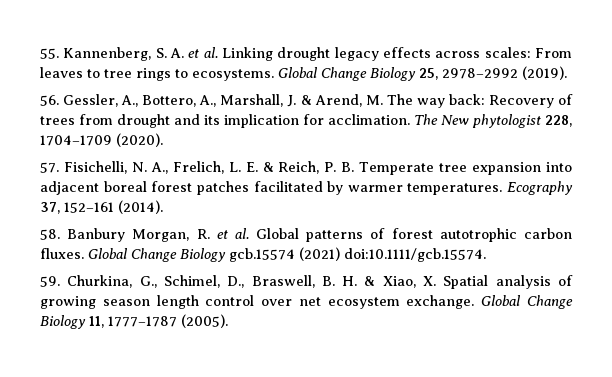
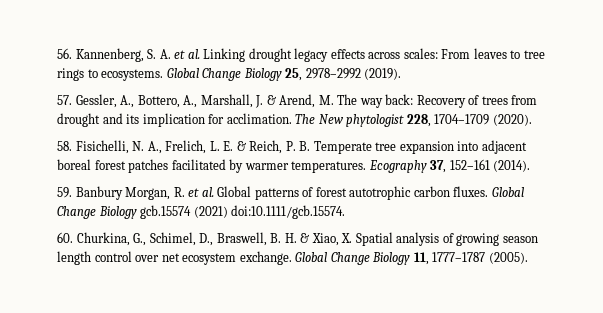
[40,48,59,59] 55. -> [57,48,72,59] 56.
[40,95,59,106] 56. -> [57,95,72,105] 57.
[40,162,59,173] 57. -> [57,141,72,151] 58.
[40,229,60,240] 58. -> [57,187,72,198] 59.
[40,276,60,287] 59. -> [57,232,73,243] 60.

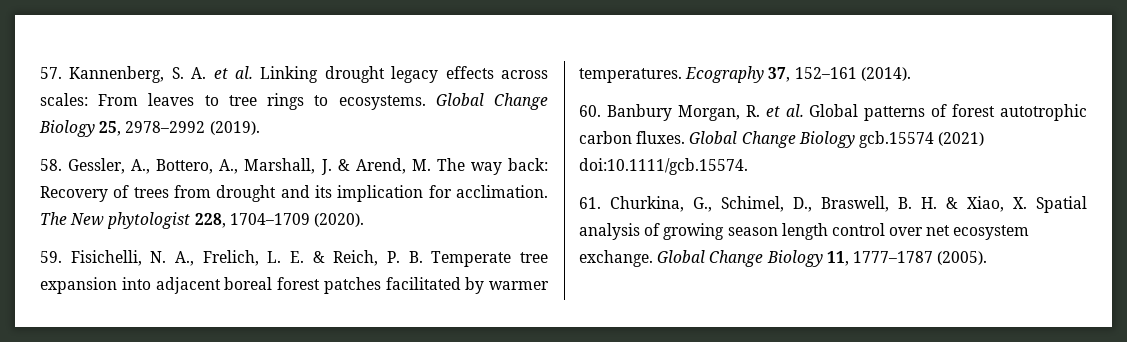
[57,48,72,59] 56. -> [40,67,62,79] 57.
[57,95,72,105] 57. -> [40,159,62,171] 58.
[57,141,72,151] 58. -> [40,251,62,263] 59.
[57,187,72,198] 59. -> [579,105,601,117] 60.
[57,232,73,243] 60. -> [579,197,601,209] 61.

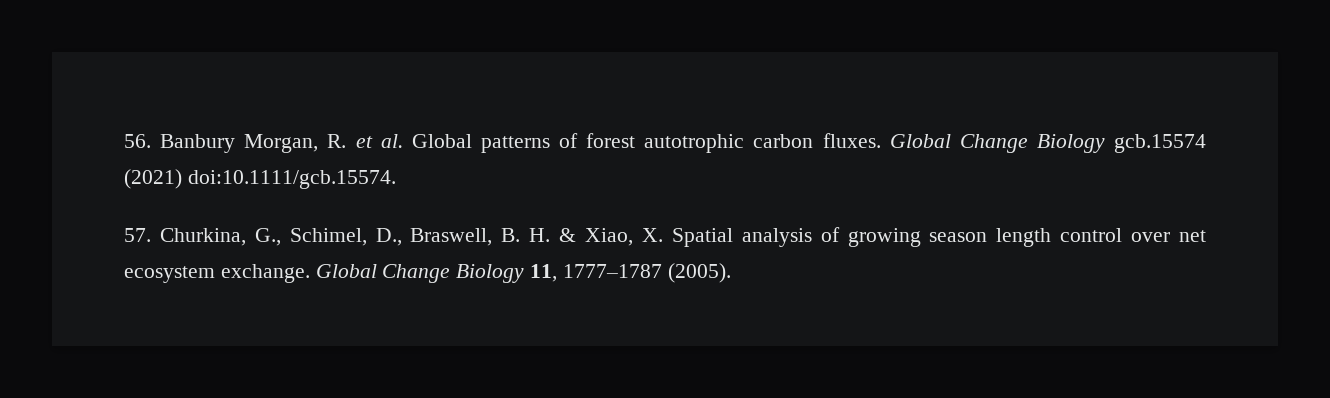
[40,66,548,83] [40,93,548,110] [39,120,260,137] [40,158,548,175] [40,185,548,202] [40,212,364,229] [40,250,548,267] [40,277,549,294] [579,66,911,83] [579,105,601,117] 57. Kannenberg, S. A. et al. Linking drought legacy effects across scales: From leaves to tree rings to ecosystems. Global Change Biology 25, 2978–2992 (2019). // 58. Gessler, A., Bottero, A., Marshall, J. & Arend, M. The way back: Recovery of trees from drought and its implication for acclimation. The New phytologist 228, 1704–1709 (2020). // 59. Fisichelli, N. A., Frelich, L. E. & Reich, P. B. Temperate tree expansion into adjacent boreal forest patches facilitated by warmer temperatures. Ecography 37, 152–161 (2014). // 60. -> [124,134,151,148] 56.
[579,197,601,209] 61. -> [124,228,151,242] 57.

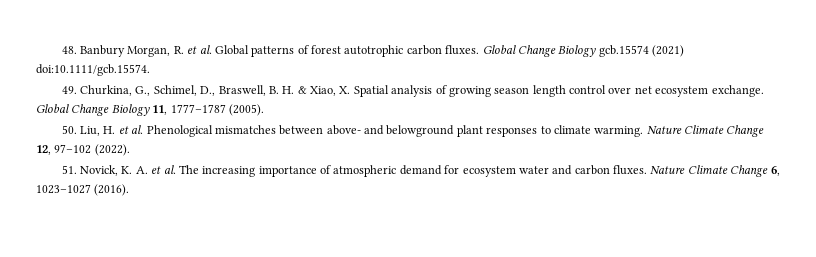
[124,134,151,148] 56. -> [61,46,77,54] 48.
[124,228,151,242] 57. -> [61,86,77,94] 49.
(731, 273) none -> [61,125,765,137] [36,144,130,156] [61,165,780,177] [36,184,130,196] // 50. Liu, H. et al. Phenological mismatches between above- and belowground plant responses to climate warming. Nature Climate Change 12, 97–102 (2022). // 51. Novick, K. A. et al. The increasing importance of atmospheric demand for ecosystem water and carbon fluxes. Nature Climate Change 6, 1023–1027 (2016).

